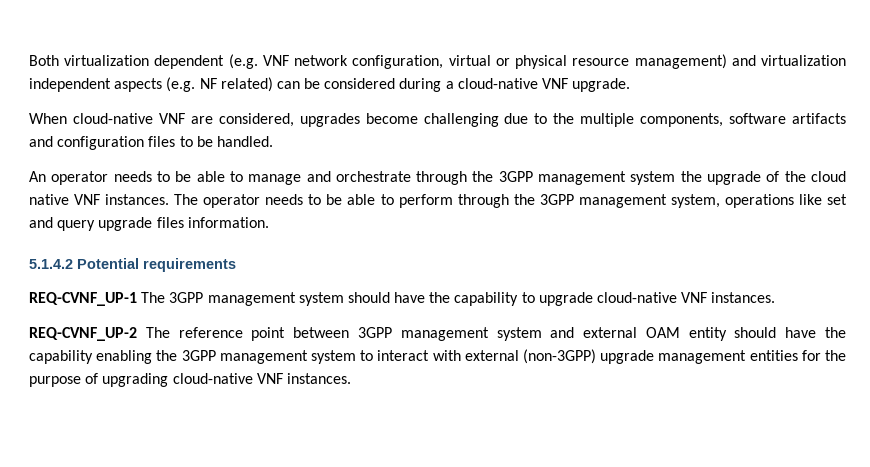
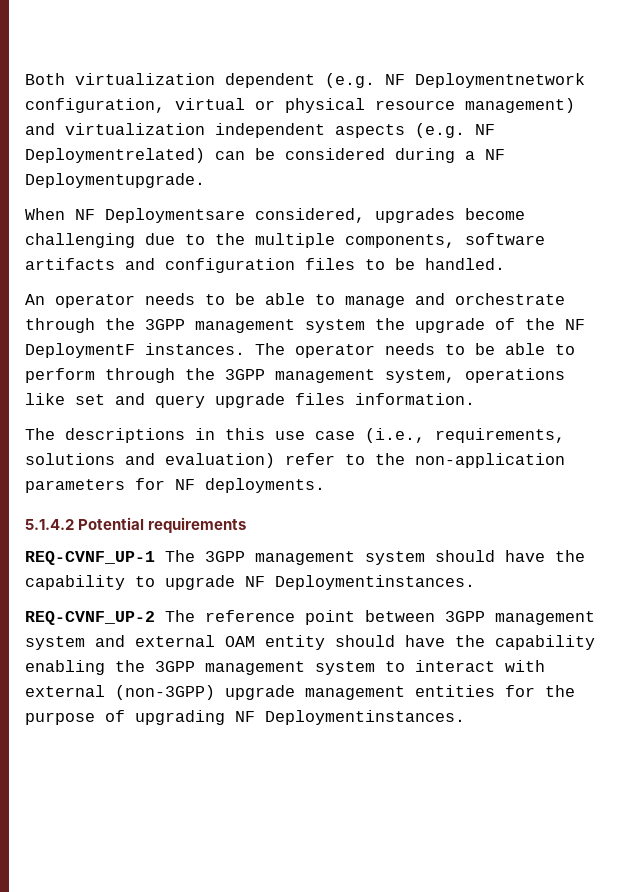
[262,55,349,66] VNF network -> [385,73,585,88] NF Deploymentnetwork
[220,77,273,92] related) -> [25,148,205,163] Deploymentrelated)
[457,78,631,92] [29,113,213,124] cloud-native VNF upgrade. // When cloud-native VNF are -> [485,149,505,160] [25,173,205,188] [25,208,245,223] NF Deploymentupgrade. // When NF Deploymentsare
[810,171,846,182] [29,194,101,205] cloud native VNF -> [565,319,585,330] [25,343,135,358] NF DeploymentF
(269, 222) none -> [25,428,565,443] [25,453,565,468] [25,478,325,493] // The descriptions in this use case (i.e., requirements, solutions and evaluation) refer to the non-application parameters for NF deployments.
[597,292,776,303] cloud-native VNF instances. -> [245,575,475,590] NF Deploymentinstances.
[172,373,351,384] cloud-native VNF instances. -> [235,710,465,725] NF Deploymentinstances.

